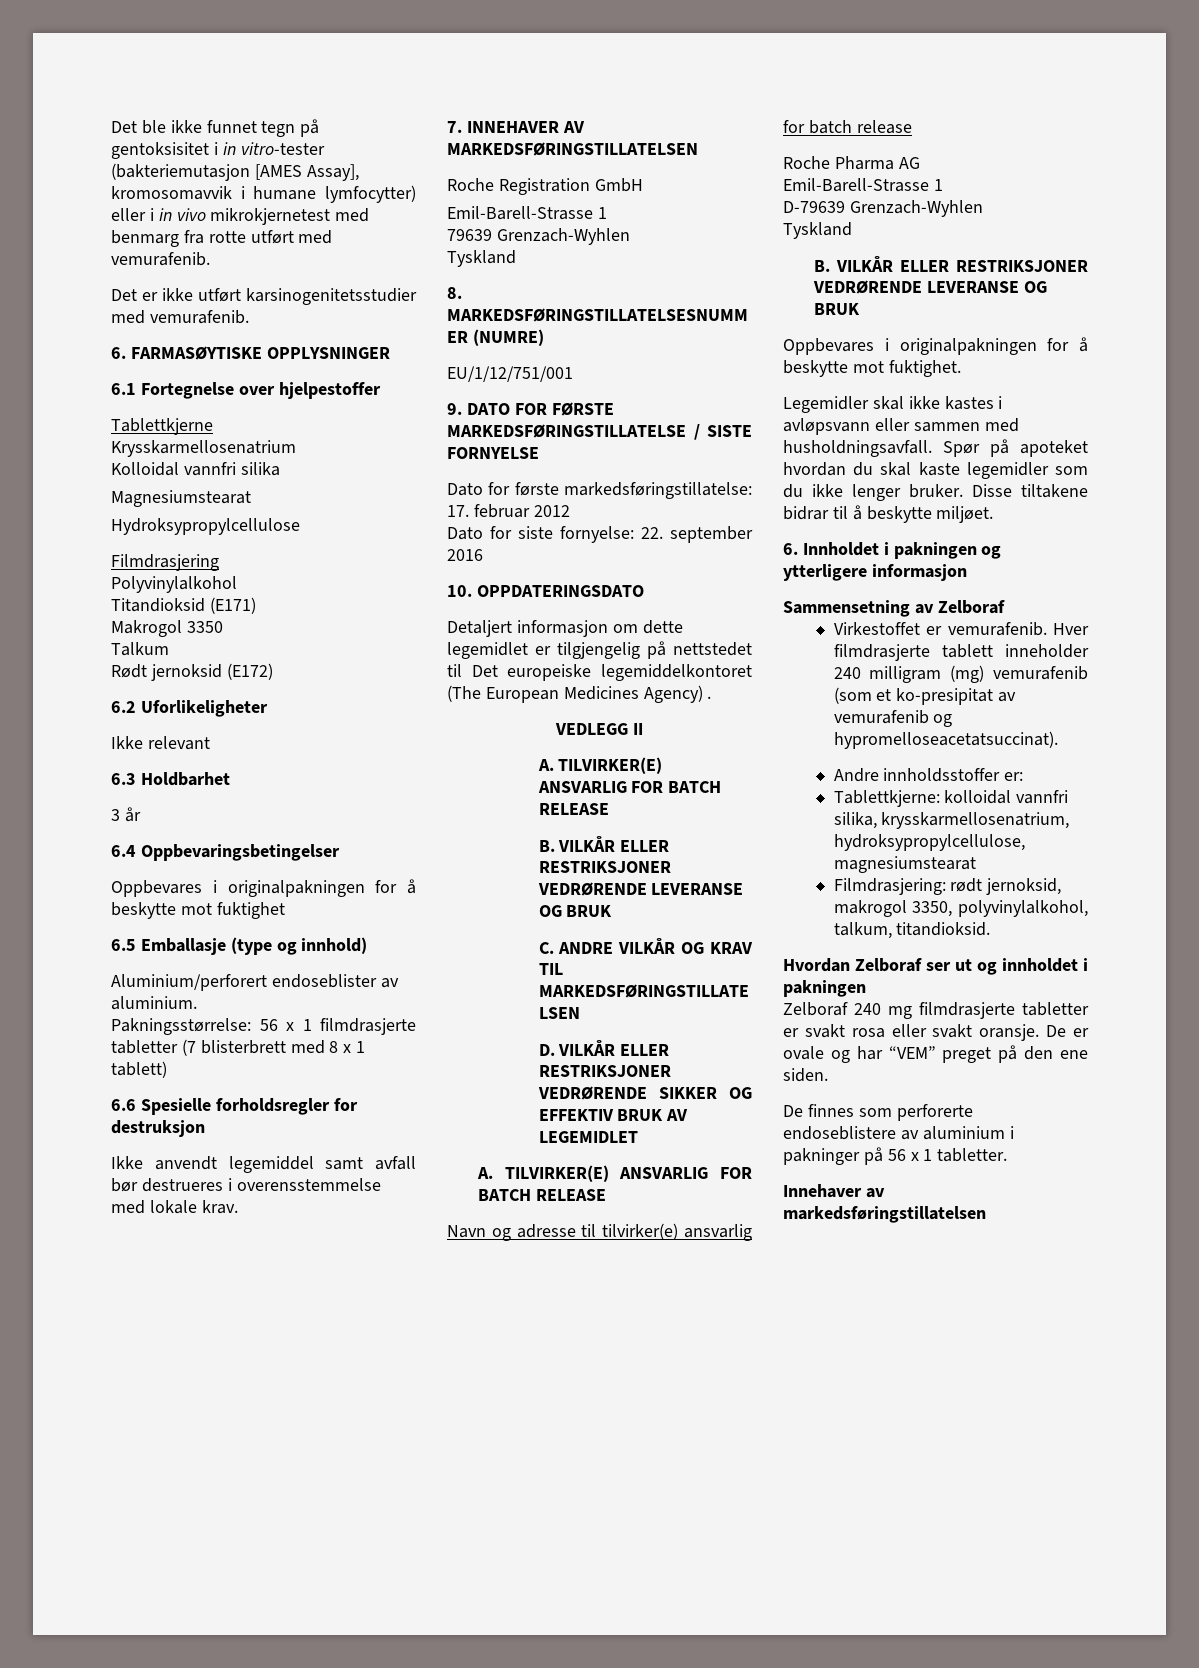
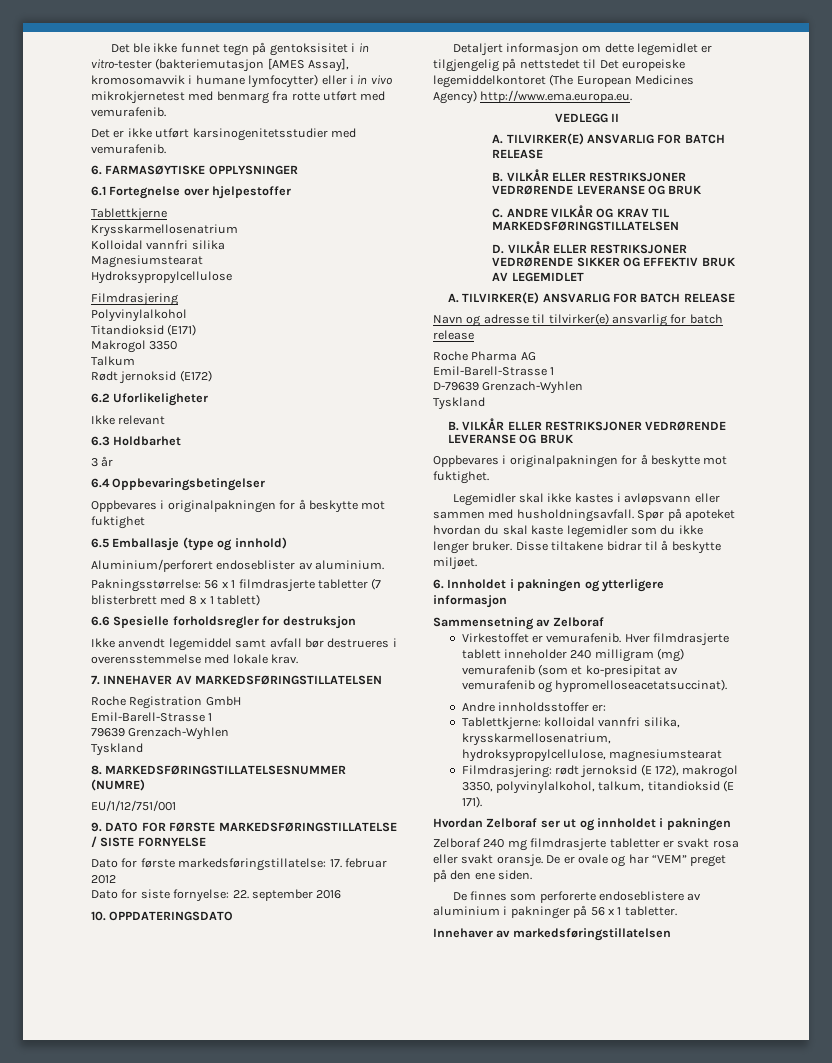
[707,696,712,699] . -> [480,90,633,103] http://www.ema.europa.eu.
[986,878,1062,895] jernoksid, -> [580,764,680,778] jernoksid (E 172),
[896,922,991,936] titandioksid. -> [647,780,735,792] [461,796,482,808] titandioksid (E 171).

